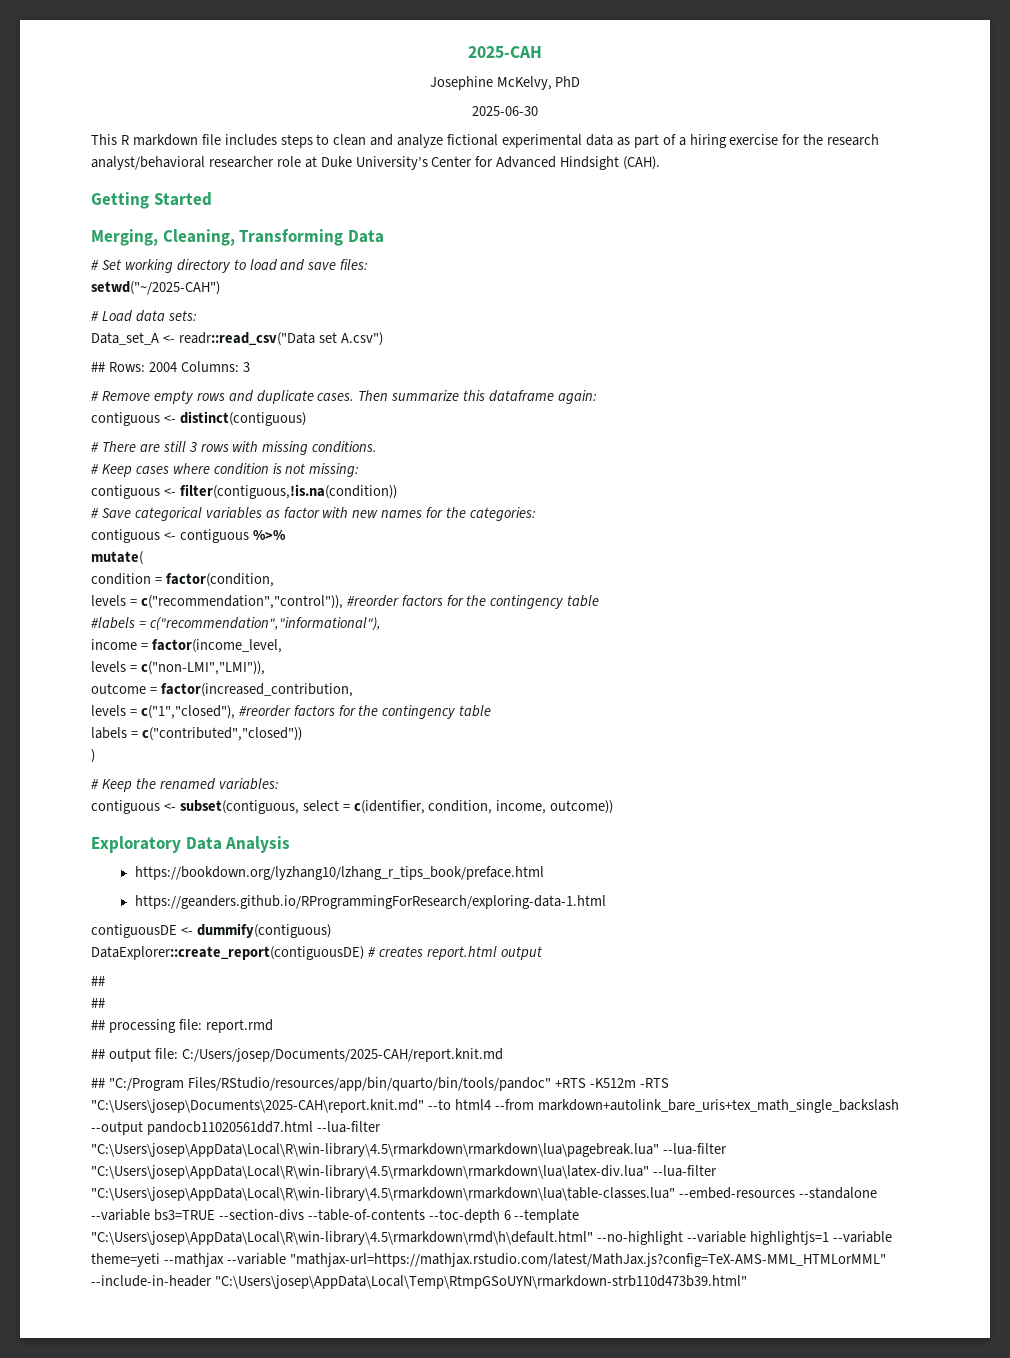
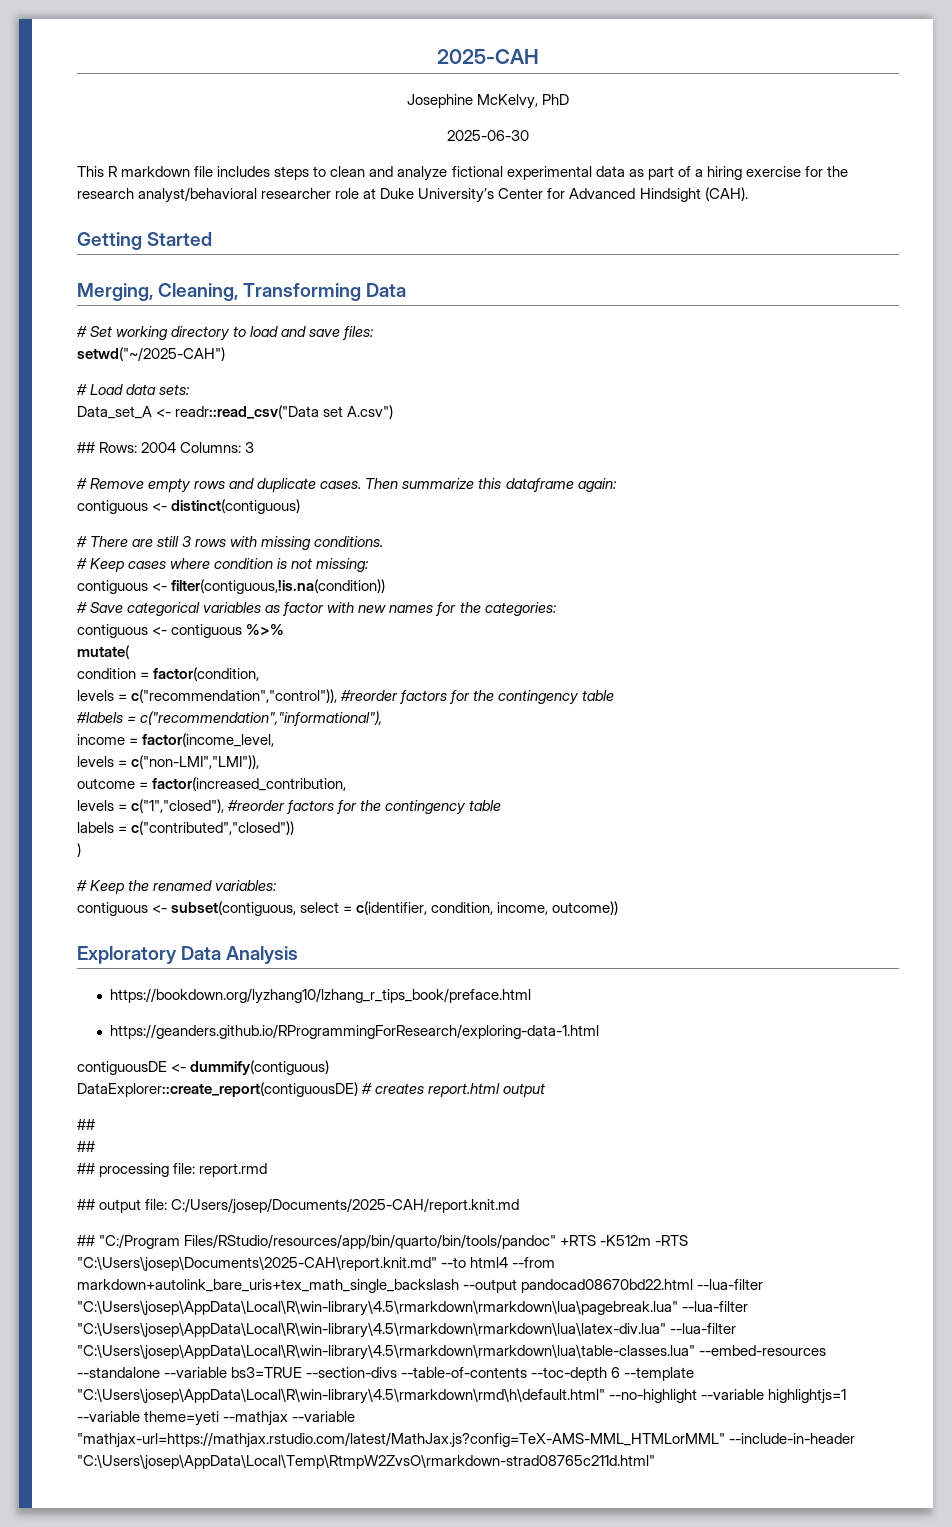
[146,1121,313,1135] pandocb11020561dd7.html -> [521,1279,694,1293] pandocad08670bd22.html
[214,1275,747,1289] "C:\Users\josep\AppData\Local\Temp\RtmpGSoUYN\rmarkdown-strb110d473b39.html" -> [77,1454,655,1470] "C:\Users\josep\AppData\Local\Temp\RtmpW2ZvsO\rmarkdown-strad08765c211d.html"

